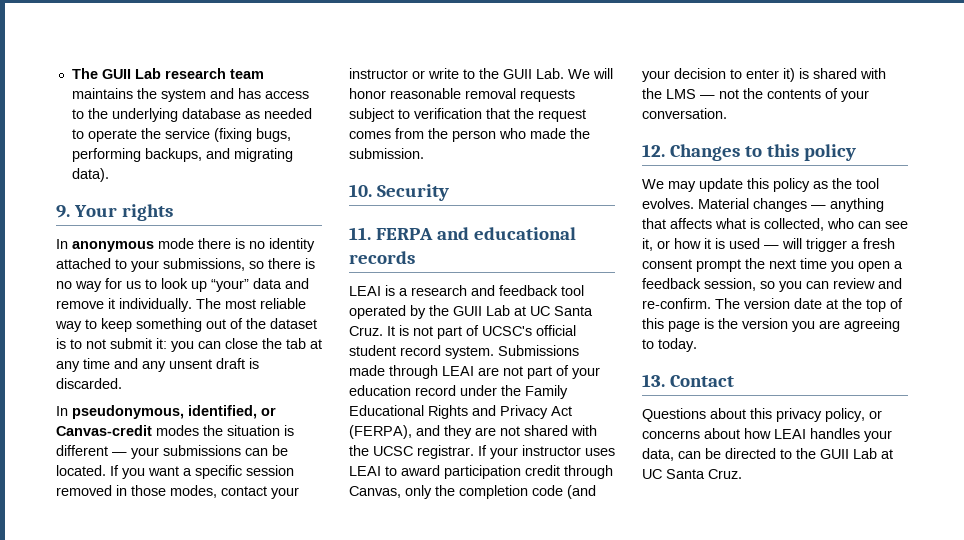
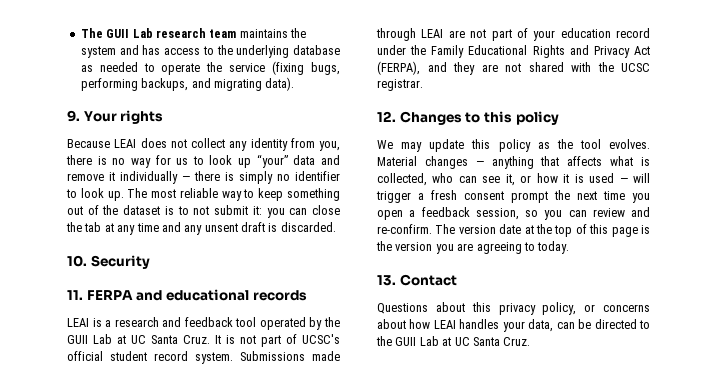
[56,238,315,252] [56,258,264,272] In anonymous mode there is no identity attached to your submissions, so -> [67,138,340,151] Because LEAI does not collect any identity from you,
[119,298,192,312] individually. -> [120,171,340,184] [66,188,124,201] individually — there is simply no identifier to look up.
[56,405,276,419] [56,425,294,436] [56,445,288,459] [56,465,294,479] [56,485,299,499] [349,68,613,79] [349,88,575,102] [349,108,586,122] [349,128,590,142] [349,148,424,159] // In pseudonymous, identified, or Canvas-credit modes the situation is different — your submissions can be located. If you want a specific session removed in those modes, contact your instructor or write to the GUII Lab. We will honor reasonable removal requests subject to verification that the request comes from the person who made the submission. -> (336, 227) none
[478,445,615,459] [349,465,613,479] [349,485,596,499] [642,68,886,82] [642,88,869,102] [642,108,727,119] If your instructor uses LEAI to award participation credit through Canvas, only the completion code (and your decision to enter it) is shared with the LMS — not the contents of your conversation. -> (423, 85) none

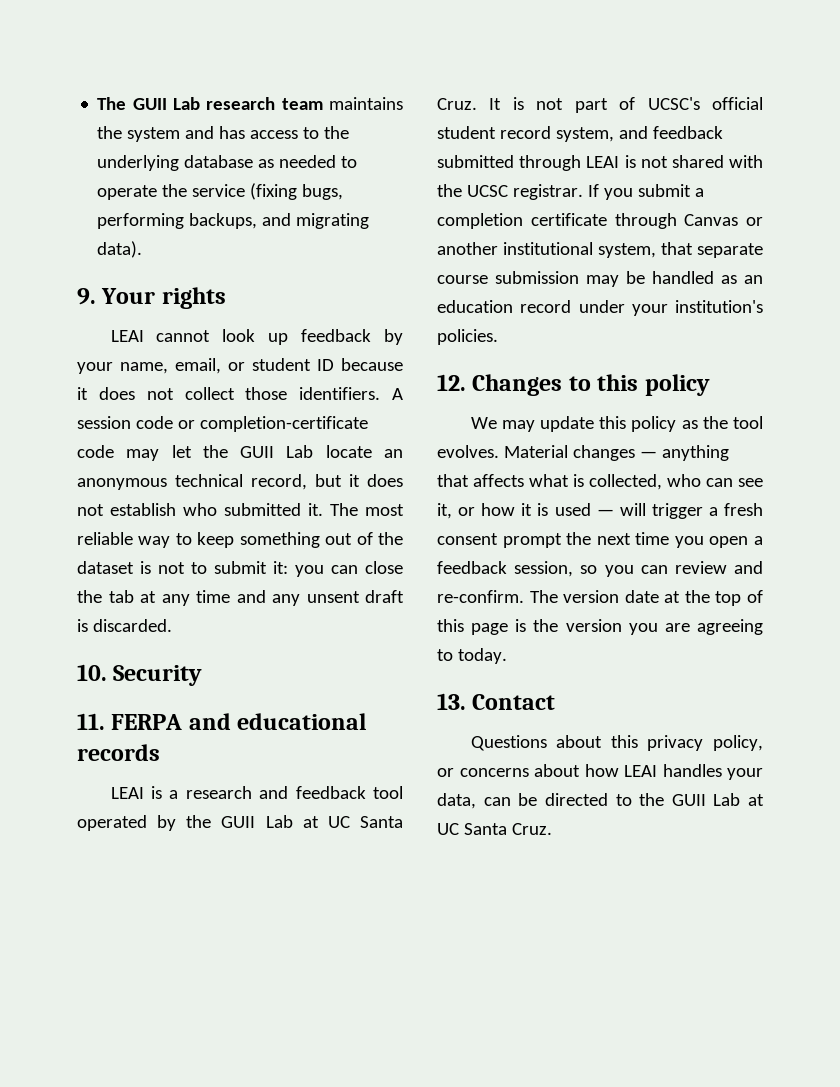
[67,138,340,151] [66,154,340,168] [67,171,340,184] [66,188,124,201] Because LEAI does not collect any identity from you, there is no way for us to look up “your” data and remove it individually — there is simply no identifier to look up. -> [110,329,403,345] [77,358,403,374] [77,387,403,400] [77,416,368,432] [77,445,403,461] [77,474,403,490] [77,503,323,516] LEAI cannot look up feedback by your name, email, or student ID because it does not collect those identifiers. A session code or completion-certificate code may let the GUII Lab locate an anonymous technical record, but it does not establish who submitted it.
[177,206,210,215] to not -> [158,562,207,574] not to
[195,351,340,364] [376,28,650,41] [377,45,650,58] [377,61,498,75] system. Submissions made through LEAI are not part of your education record under the Family Educational Rights and Privacy Act (FERPA), and they are -> [555,126,723,142] [437,155,636,171] system, and feedback submitted through LEAI is
(423, 85) none -> [587,184,704,200] [437,213,763,229] [437,242,763,258] [437,271,763,287] [437,300,763,316] [437,329,498,345] If you submit a completion certificate through Canvas or another institutional system, that separate course submission may be handled as an education record under your institution's policies.

